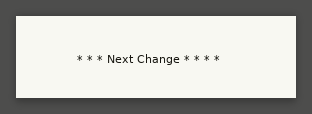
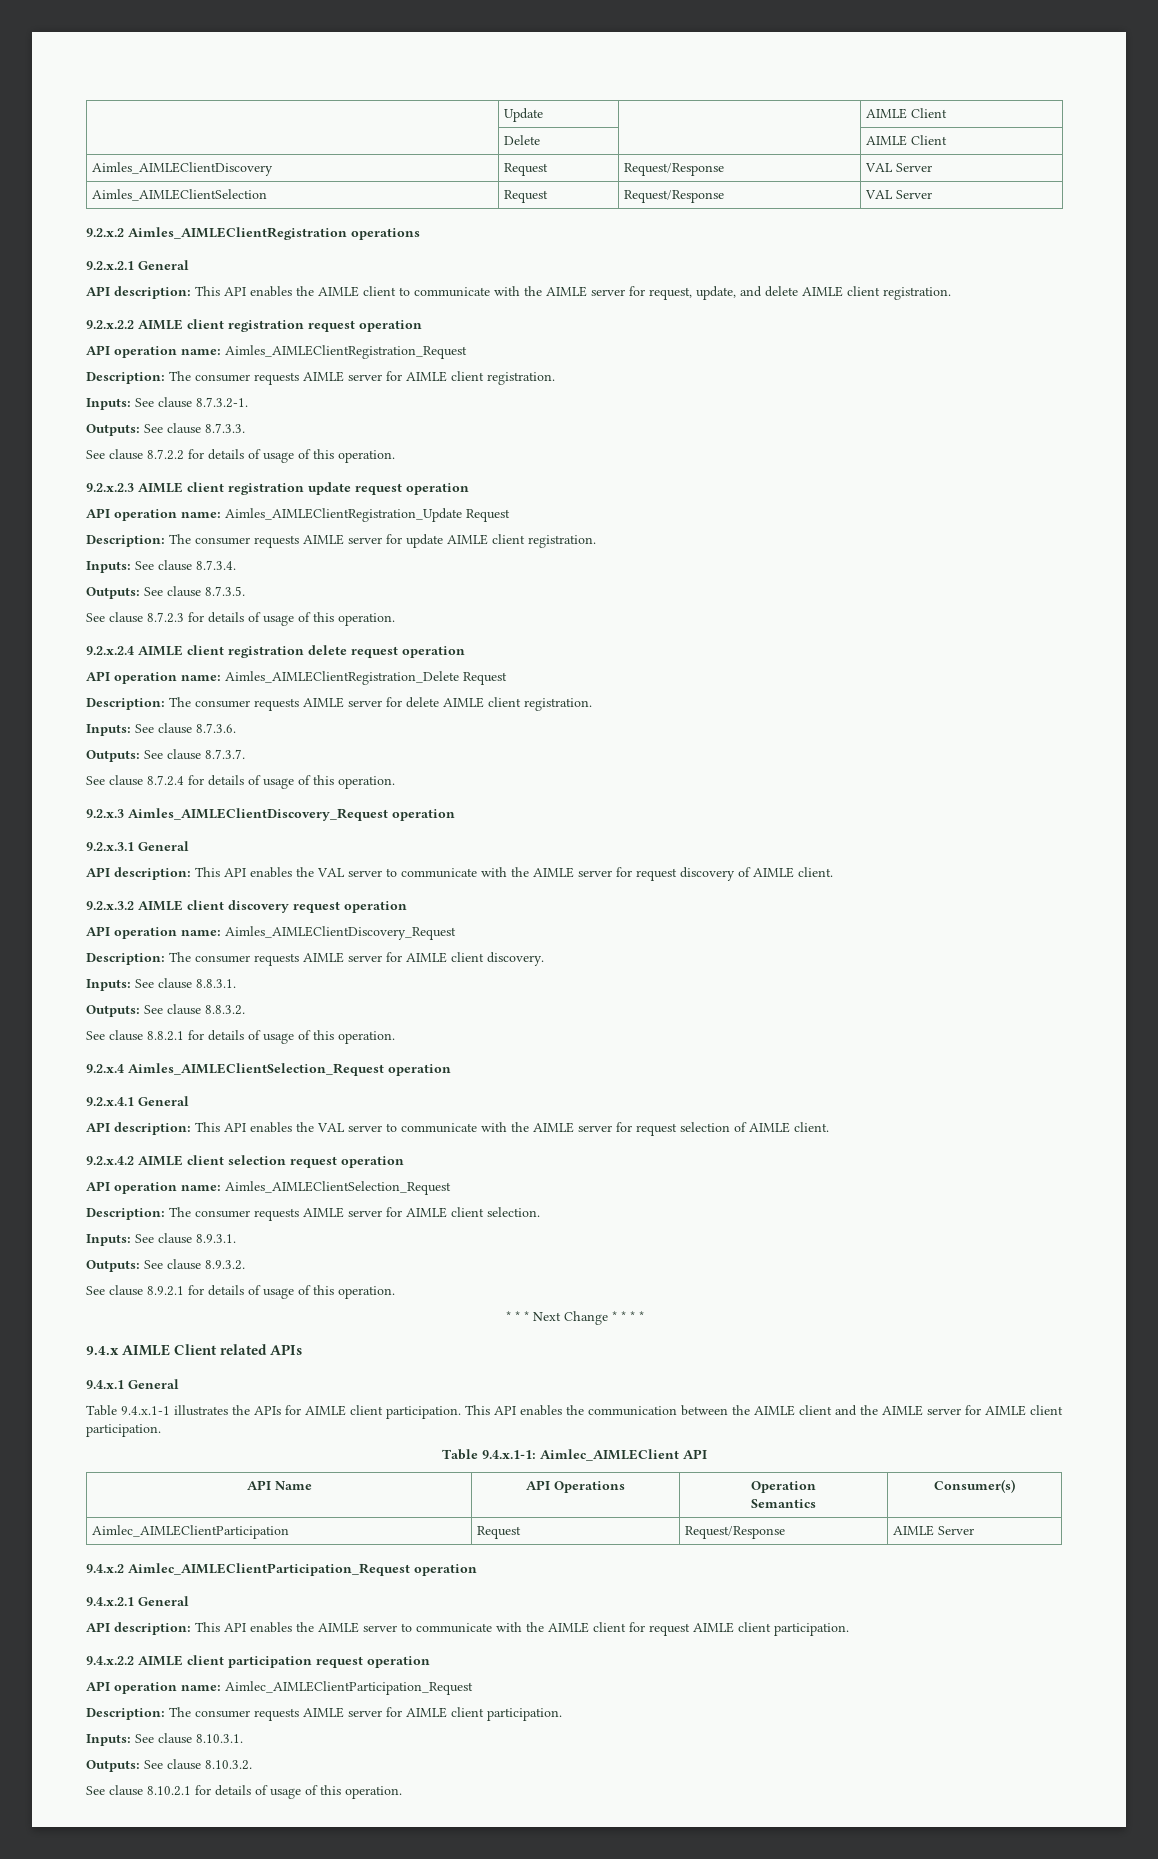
(77, 59) none -> [504,108,544,122] [866,108,948,119] [504,135,541,145] [866,135,948,146] [92,162,274,176] [504,163,549,176] [624,163,725,176] [865,163,933,172] [92,189,268,201] [504,190,549,203] [624,190,725,203] [865,190,933,199] [86,227,420,240] [86,260,189,270] [86,286,951,300] [86,319,422,332] [86,345,467,359] [86,371,555,385] [86,397,248,410] [86,423,245,436] [86,449,395,463] [86,482,469,495] [86,508,510,522] [86,534,596,548] [86,560,236,573] [86,586,245,599] [86,612,395,626] [86,645,465,658] [86,671,507,685] [86,697,592,711] [86,723,236,736] [86,749,245,762] [86,775,395,789] [86,808,455,821] [86,841,189,851] [86,867,833,881] [86,900,407,913] [86,926,456,940] [86,952,544,966] [86,978,236,991] [86,1004,245,1017] [86,1030,395,1044] [86,1063,451,1076] [86,1096,189,1106] [86,1122,829,1136] [86,1155,404,1168] [86,1181,451,1195] [86,1207,540,1221] [86,1233,236,1246] [86,1259,245,1272] [86,1285,395,1299] | Update | | AIMLE Client // | Delete | | AIMLE Client // Aimles_AIMLEClientDiscovery | Request | Request/Response | VAL Server // Aimles_AIMLEClientSelection | Request | Request/Response | VAL Server // 9.2.x.2 Aimles_AIMLEClientRegistration operations // 9.2.x.2.1 General // API description: This API enables the AIMLE client to communicate with the AIMLE server for request, update, and delete AIMLE client registration. // 9.2.x.2.2 AIMLE client registration request operation // API operation name: Aimles_AIMLEClientRegistration_Request // Description: The consumer requests AIMLE server for AIMLE client registration. // Inputs: See clause 8.7.3.2-1. // Outputs: See clause 8.7.3.3. // See clause 8.7.2.2 for details of usage of this operation. // 9.2.x.2.3 AIMLE client registration update request operation // API operation name: Aimles_AIMLEClientRegistration_Update Request // Description: The consumer requests AIMLE server for update AIMLE client registration. // Inputs: See clause 8.7.3.4. // Outputs: See clause 8.7.3.5. // See clause 8.7.2.3 for details of usage of this operation. // 9.2.x.2.4 AIMLE client registration delete request operation // API operation name: Aimles_AIMLEClientRegistration_Delete Request // Description: The consumer requests AIMLE server for delete AIMLE client registration. // Inputs: See clause 8.7.3.6. // Outputs: See clause 8.7.3.7. // See clause 8.7.2.4 for details of usage of this operation. // 9.2.x.3 Aimles_AIMLEClientDiscovery_Request operation // 9.2.x.3.1 General // API description: This API enables the VAL server to communicate with the AIMLE server for request discovery of AIMLE client. // 9.2.x.3.2 AIMLE client discovery request operation // API operation name: Aimles_AIMLEClientDiscovery_Request // Description: The consumer requests AIMLE server for AIMLE client discovery. // Inputs: See clause 8.8.3.1. // Outputs: See clause 8.8.3.2. // See clause 8.8.2.1 for details of usage of this operation. // 9.2.x.4 Aimles_AIMLEClientSelection_Request operation // 9.2.x.4.1 General // API description: This API enables the VAL server to communicate with the AIMLE server for request selection of AIMLE client. // 9.2.x.4.2 AIMLE client selection request operation // API operation name: Aimles_AIMLEClientSelection_Request // Description: The consumer requests AIMLE server for AIMLE client selection. // Inputs: See clause 8.9.3.1. // Outputs: See clause 8.9.3.2. // See clause 8.9.2.1 for details of usage of this operation. //
(220, 59) none -> [86,1344,303,1356] [86,1379,179,1389] [86,1405,1063,1419] [86,1424,161,1437] [442,1449,707,1461] [246,1480,312,1490] [526,1480,625,1493] [751,1481,816,1493] [751,1499,816,1508] [934,1479,1015,1493] [92,1525,290,1539] [477,1526,522,1539] [685,1526,786,1539] [893,1525,975,1536] [86,1563,477,1576] [86,1596,189,1606] [86,1622,849,1636] [86,1655,430,1668] [86,1681,473,1695] [86,1707,562,1721] [86,1733,243,1746] [86,1759,252,1772] [86,1785,402,1799] // 9.4.x AIMLE Client related APIs // 9.4.x.1 General // Table 9.4.x.1-1 illustrates the APIs for AIMLE client participation. This API enables the communication between the AIMLE client and the AIMLE server for AIMLE client participation. // Table 9.4.x.1-1: Aimlec_AIMLEClient API // API Name | API Operations | Operation // Semantics | Consumer(s) // Aimlec_AIMLEClientParticipation | Request | Request/Response | AIMLE Server // 9.4.x.2 Aimlec_AIMLEClientParticipation_Request operation // 9.4.x.2.1 General // API description: This API enables the AIMLE server to communicate with the AIMLE client for request AIMLE client participation. // 9.4.x.2.2 AIMLE client participation request operation // API operation name: Aimlec_AIMLEClientParticipation_Request // Description: The consumer requests AIMLE server for AIMLE client participation. // Inputs: See clause 8.10.3.1. // Outputs: See clause 8.10.3.2. // See clause 8.10.2.1 for details of usage of this operation.

